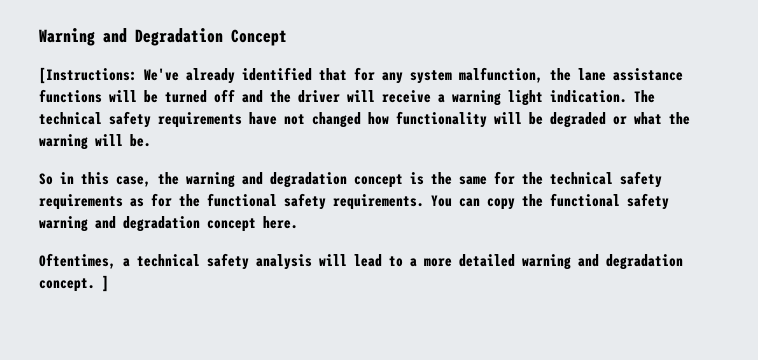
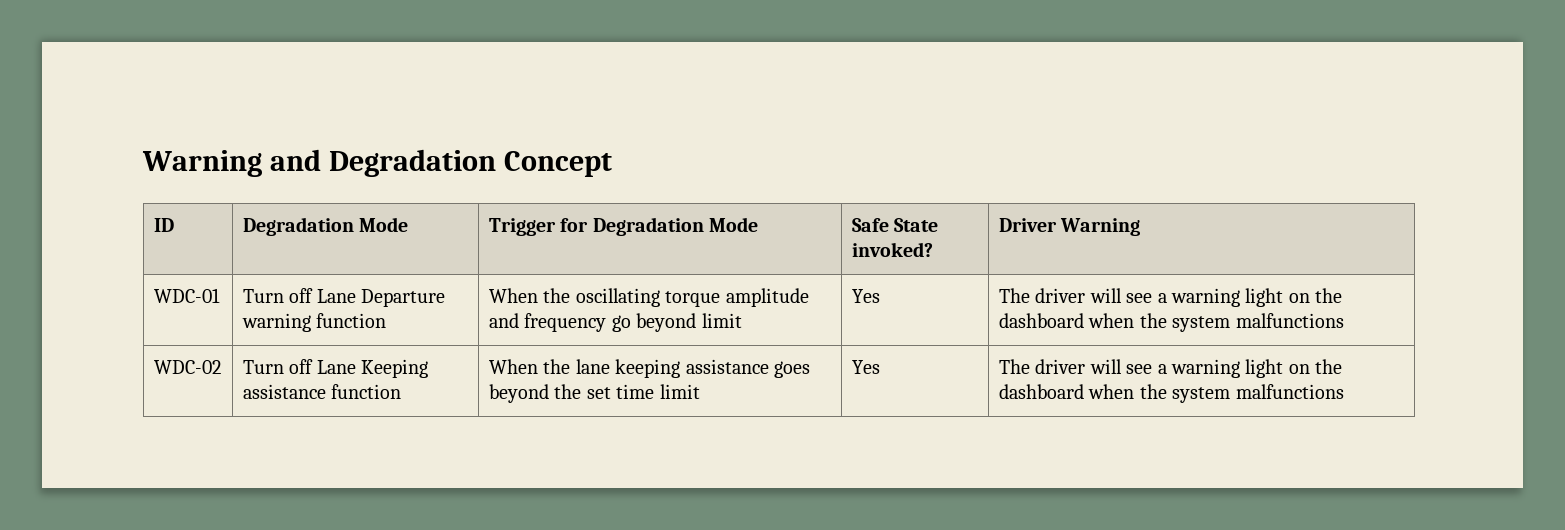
[39,67,683,84] [39,89,655,106] [39,111,690,128] [39,134,151,150] [39,171,662,188] [39,193,669,210] [39,216,298,232] [39,253,683,270] [39,275,109,292] // [Instructions: We've already identified that for any system malfunction, the lane assistance functions will be turned off and the driver will receive a warning light indication. The technical safety requirements have not changed how functionality will be degraded or what the warning will be. // So in this case, the warning and degradation concept is the same for the technical safety requirements as for the functional safety requirements. You can copy the functional safety warning and degradation concept here. // Oftentimes, a technical safety analysis will lead to a more detailed warning and degradation concept. ] -> [153,218,174,232] [242,217,409,236] [488,217,759,236] [851,218,939,232] [851,242,933,257] [998,218,1141,236] [153,288,220,303] [242,288,446,307] [241,313,387,332] [488,288,809,307] [488,313,742,332] [851,289,880,303] [998,288,1343,307] [998,313,1344,332] [153,360,221,374] [242,359,429,378] [242,384,402,399] [488,359,810,378] [488,384,700,403] [851,360,880,374] [998,359,1343,378] [998,384,1344,403] // ID | Degradation Mode | Trigger for Degradation Mode | Safe State invoked? | Driver Warning // WDC-01 | Turn off Lane Departure warning function | When the oscillating torque amplitude and frequency go beyond limit | Yes | The driver will see a warning light on the dashboard when the system malfunctions // WDC-02 | Turn off Lane Keeping assistance function | When the lane keeping assistance goes beyond the set time limit | Yes | The driver will see a warning light on the dashboard when the system malfunctions

